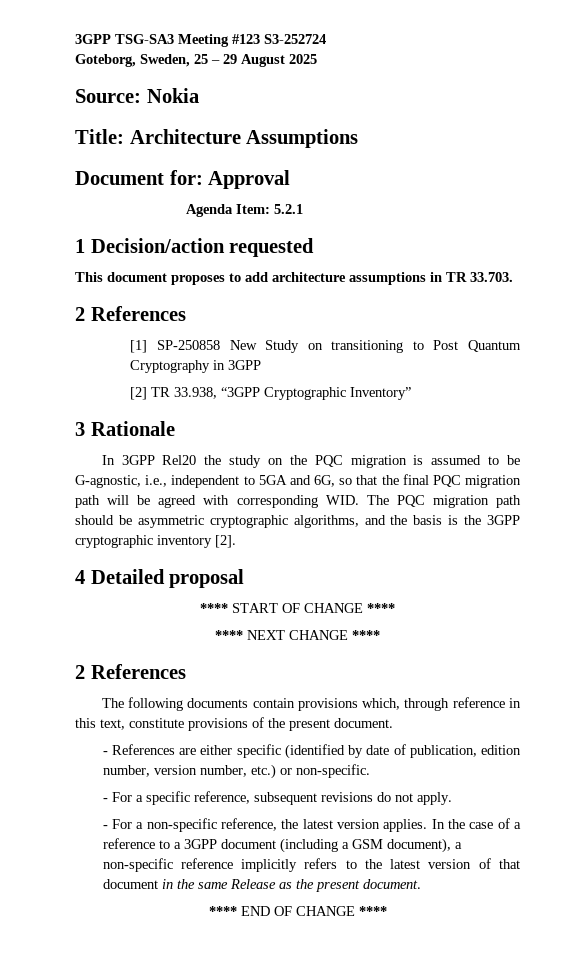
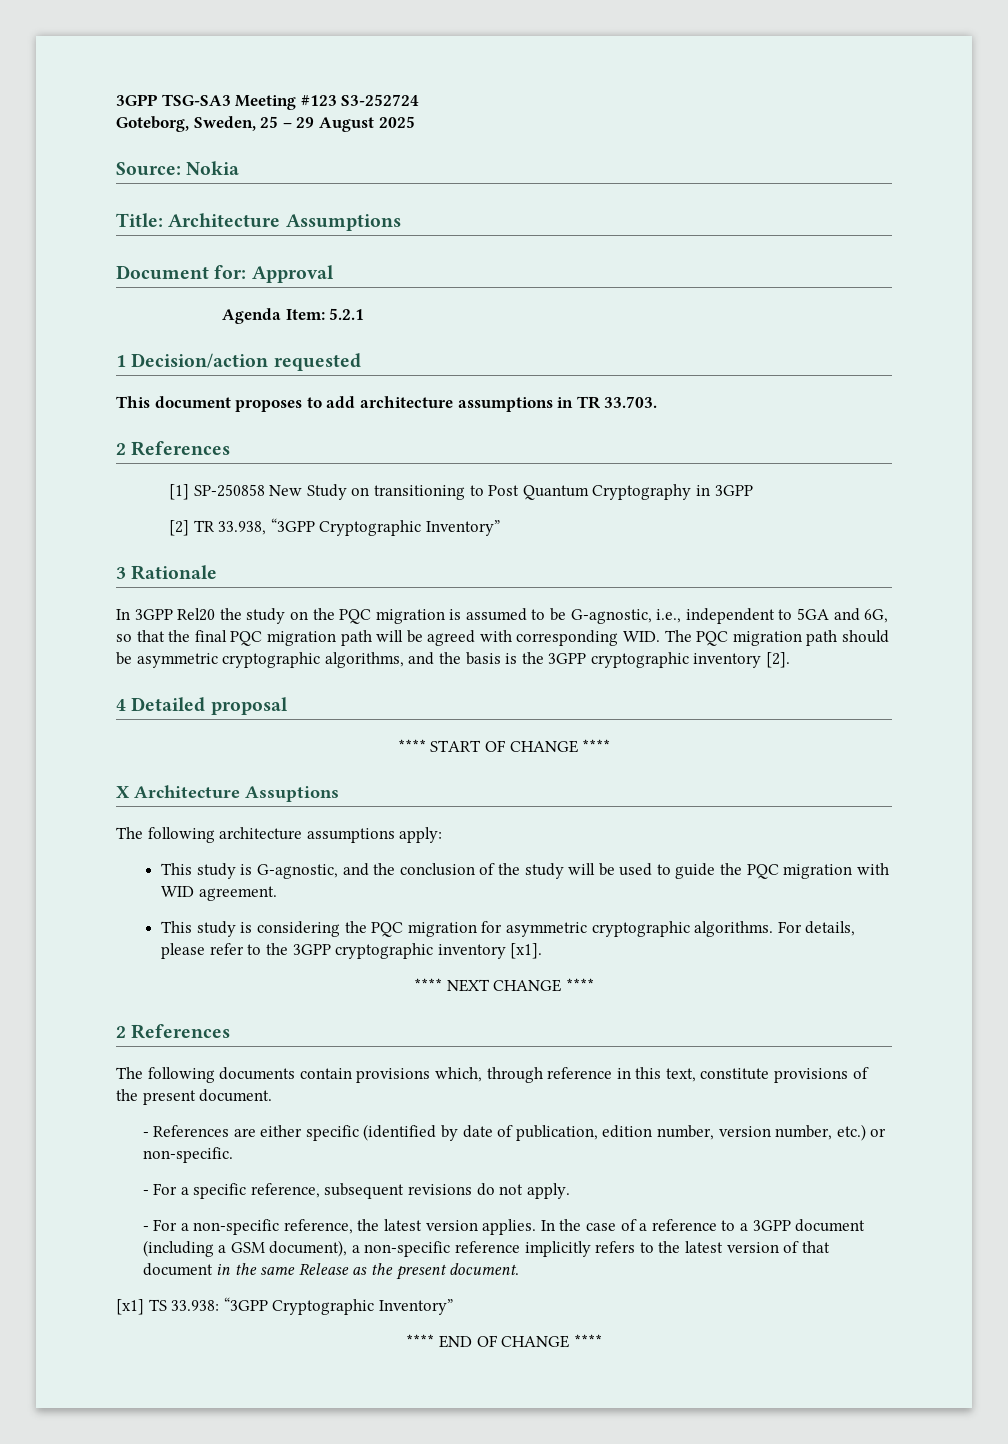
(395, 608) none -> [116,785,339,802] [116,827,443,843] [161,863,889,879] [161,886,277,901] [161,921,856,937] [161,943,543,959] // X Architecture Assuptions // The following architecture assumptions apply: // This study is G-agnostic, and the conclusion of the study will be used to guide the PQC migration with WID agreement. // This study is considering the PQC migration for asymmetric cryptographic algorithms. For details, please refer to the 3GPP cryptographic inventory [x1].
(421, 884) none -> [116,1297,453,1315] // [x1] TS 33.938: “3GPP Cryptographic Inventory”

